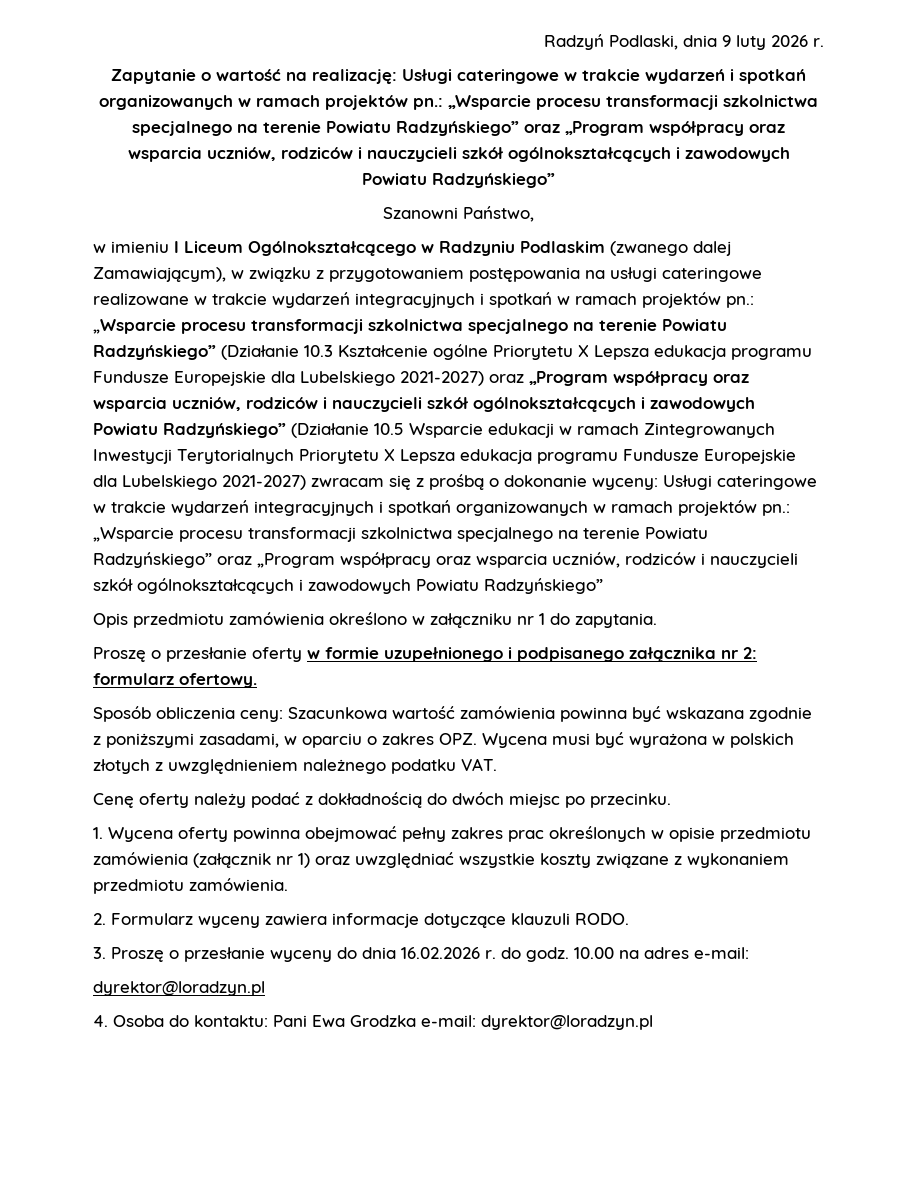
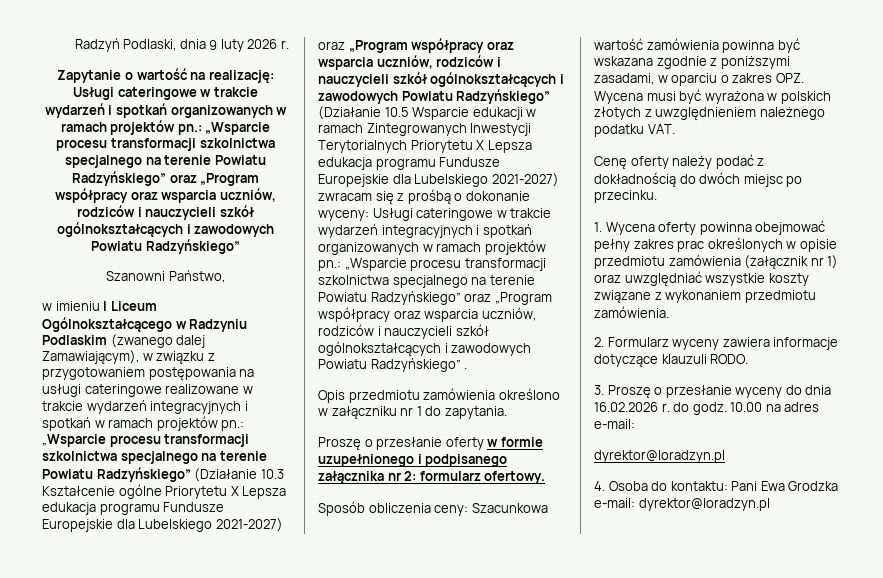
(603, 586) none -> [464,367,468,369] .

